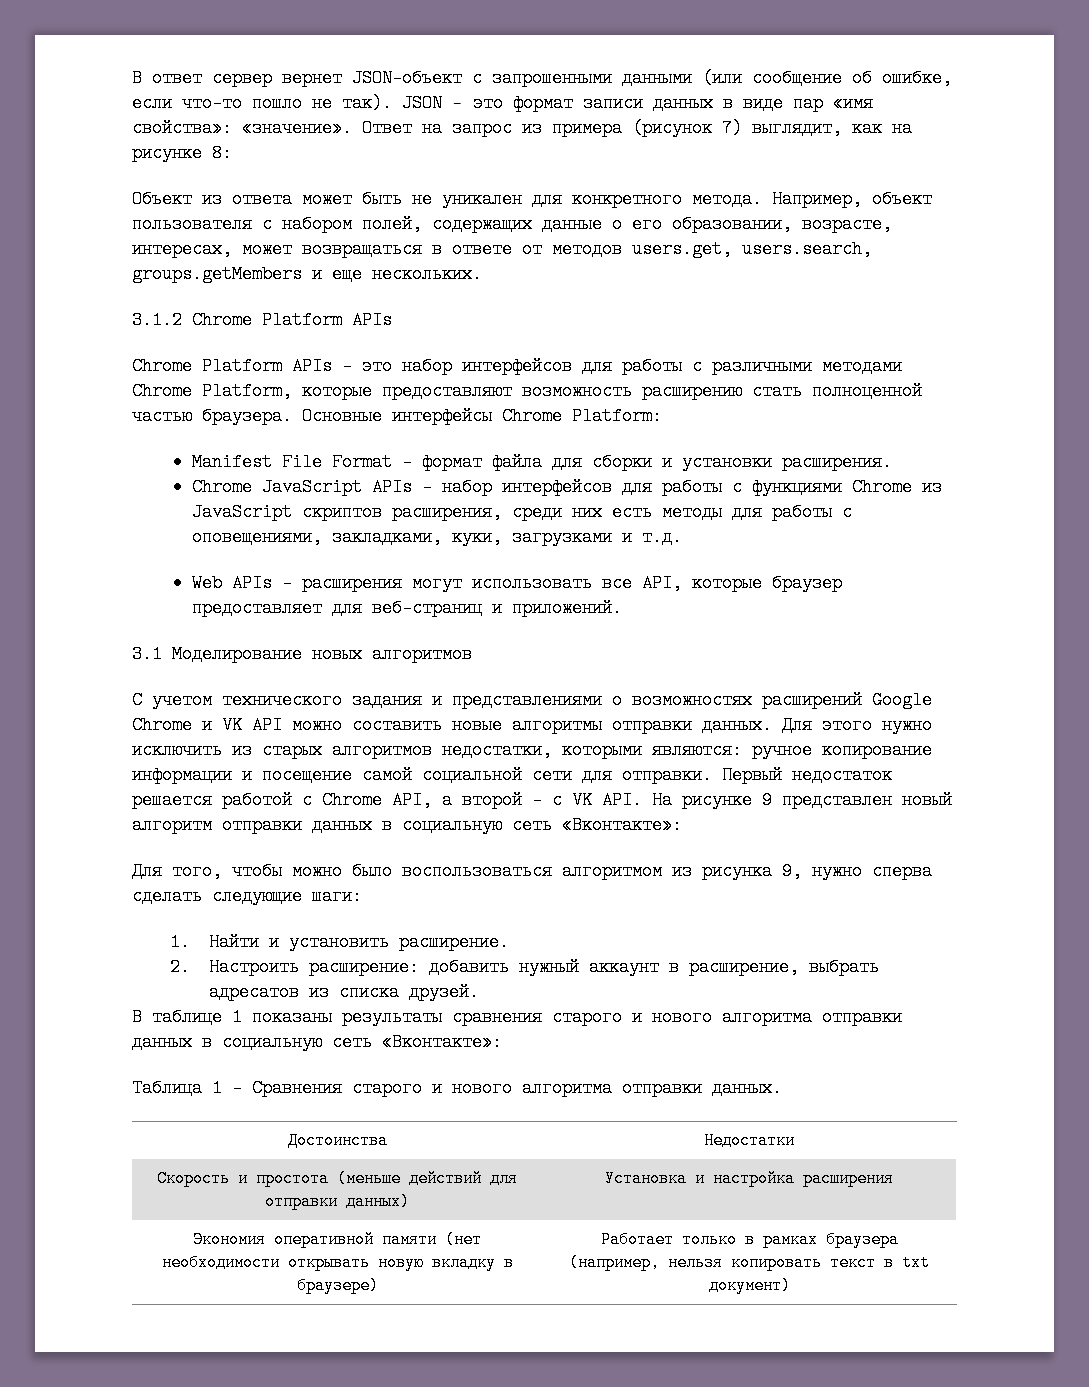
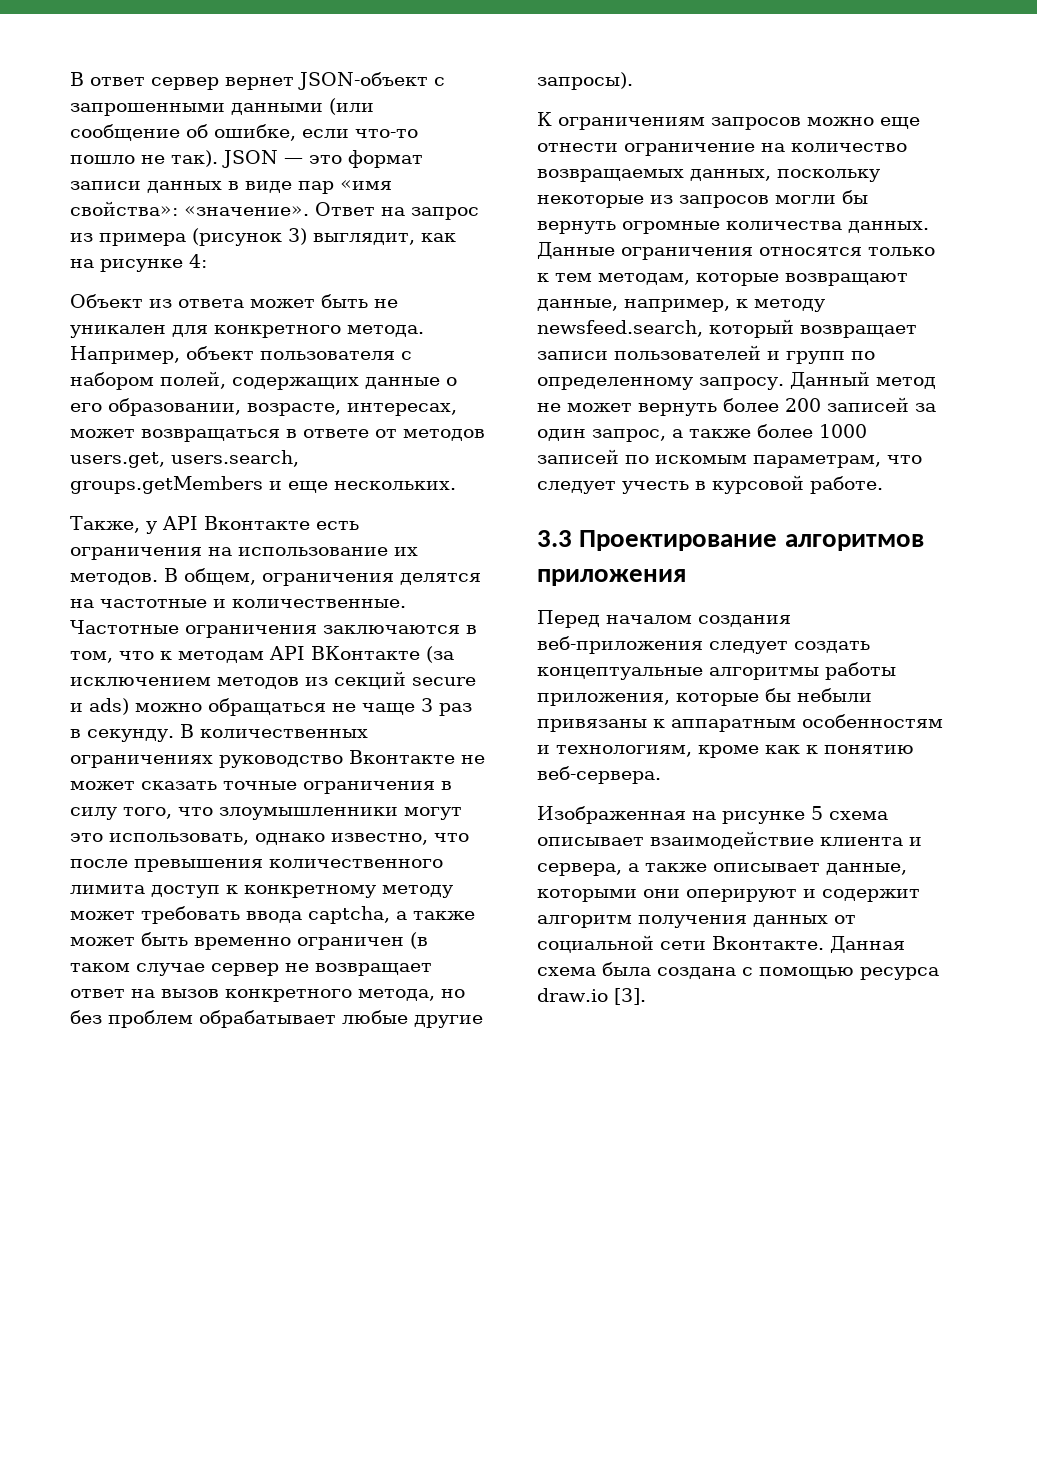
[722,119,742,137] 7) -> [288,228,307,245] 3)
[212,144,232,162] 8: -> [189,254,207,268] 4:
[132,311,392,329] [132,357,902,375] [132,382,922,400] [132,407,662,425] [191,453,892,471] [191,478,942,496] [191,503,852,521] [191,528,682,546] [191,574,842,592] [191,599,622,617] [132,645,472,663] [132,691,932,709] [132,716,932,734] [132,741,932,759] [132,766,892,784] [132,791,952,809] [132,816,682,834] [132,862,932,880] [132,887,362,905] [170,933,509,951] [170,958,879,976] [208,983,479,1001] [132,1008,902,1026] [132,1033,502,1051] [132,1079,782,1097] [287,1133,387,1149] [704,1133,794,1149] [157,1170,517,1187] [265,1193,410,1210] [605,1171,893,1187] [193,1231,481,1248] [161,1255,513,1271] [296,1277,379,1294] [600,1232,898,1248] [569,1254,930,1271] [708,1277,791,1294] 3.1.2 Chrome Platform APIs // Chrome Platform APIs – это набор интерфейсов для работы с различными методами Chrome Platform, которые предоставляют возможность расширению стать полноценной частью браузера. Основные интерфейсы Chrome Platform: // Manifest File Format – формат файла для сборки и установки расширения. // Chrome JavaScript APIs – набор интерфейсов для работы с функциями Chrome из JavaScript скриптов расширения, среди них есть методы для работы с оповещениями, закладками, куки, загрузками и т.д. // Web APIs - расширения могут использовать все API, которые браузер предоставляет для веб-страниц и приложений. // 3.1 Моделирование новых алгоритмов // С учетом технического задания и представлениями о возможностях расширений Google Chrome и VK API можно составить новые алгоритмы отправки данных. Для этого нужно исключить из старых алгоритмов недостатки, которыми являются: ручное копирование информации и посещение самой социальной сети для отправки. Первый недостаток решается работой с Chrome API, а второй – с VK API. На рисунке 9 представлен новый алгоритм отправки данных в социальную сеть «Вконтакте»: // Для того, чтобы можно было воспользоваться алгоритмом из рисунка 9, нужно сперва сделать следующие шаги: // 1. Найти и установить расширение. // 2. Настроить расширение: добавить нужный аккаунт в расширение, выбрать адресатов из списка друзей. // В таблице 1 показаны результаты сравнения старого и нового алгоритма отправки данных в социальную сеть «Вконтакте»: // Таблица 1 – Сравнения старого и нового алгоритма отправки данных. // Достоинства | Недостатки // Скорость и простота (меньше действий для отправки данных) | Установка и настройка расширения // Экономия оперативной памяти (нет необходимости открывать новую вкладку в браузере) | Работает только в рамках браузера (например, нельзя копировать текст в txt документ) -> [70,516,359,534] [70,547,418,560] [70,568,481,586] [70,599,406,608] [70,620,477,638] [70,646,454,663] [70,671,476,689] [70,698,472,716] [70,724,368,742] [70,750,485,768] [70,781,452,794] [70,807,462,820] [70,833,469,845] [70,859,443,872] [70,885,453,898] [70,906,475,924] [70,932,428,950] [70,963,432,976] [70,989,465,1002] [70,1010,483,1028] [537,72,633,90] [537,112,920,130] [537,143,907,156] [537,169,880,182] [537,190,868,208] [537,221,929,234] [537,242,935,260] [537,273,908,286] [537,299,825,312] [537,319,917,338] [537,345,875,364] [537,371,936,390] [537,397,936,416] [537,424,867,442] [537,449,922,468] [537,475,883,494] [537,530,924,551] [537,569,686,586] [537,610,791,628] [537,636,870,654] [537,662,896,680] [537,688,872,706] [537,714,943,732] [537,745,914,758] [537,766,661,784] [537,806,888,824] [537,831,922,849] [537,863,907,876] [537,889,920,902] [537,915,856,928] [537,935,905,953] [537,962,939,980] [537,988,646,1005] Также, у API Вконтакте есть ограничения на использование их методов. В общем, ограничения делятся на частотные и количественные. Частотные ограничения заключаются в том, что к методам API ВКонтакте (за исключением методов из секций secure и ads) можно обращаться не чаще 3 раз в секунду. В количественных ограничениях руководство Вконтакте не может сказать точные ограничения в силу того, что злоумышленники могут это использовать, однако известно, что после превышения количественного лимита доступ к конкретному методу может требовать ввода captcha, а также может быть временно ограничен (в таком случае сервер не возвращает ответ на вызов конкретного метода, но без проблем обрабатывает любые другие запросы). // К ограничениям запросов можно еще отнести ограничение на количество возвращаемых данных, поскольку некоторые из запросов могли бы вернуть огромные количества данных. Данные ограничения относятся только к тем методам, которые возвращают данные, например, к методу newsfeed.search, который возвращает записи пользователей и групп по определенному запросу. Данный метод не может вернуть более 200 записей за один запрос, а также более 1000 записей по искомым параметрам, что следует учесть в курсовой работе. // 3.3 Проектирование алгоритмов приложения // Перед началом создания веб-приложения следует создать концептуальные алгоритмы работы приложения, которые бы небыли привязаны к аппаратным особенностям и технологиям, кроме как к понятию веб-сервера. // Изображенная на рисунке 5 схема описывает взаимодействие клиента и сервера, а также описывает данные, которыми они оперируют и содержит алгоритм получения данных от социальной сети Вконтакте. Данная схема была создана с помощью ресурса draw.io [3].

